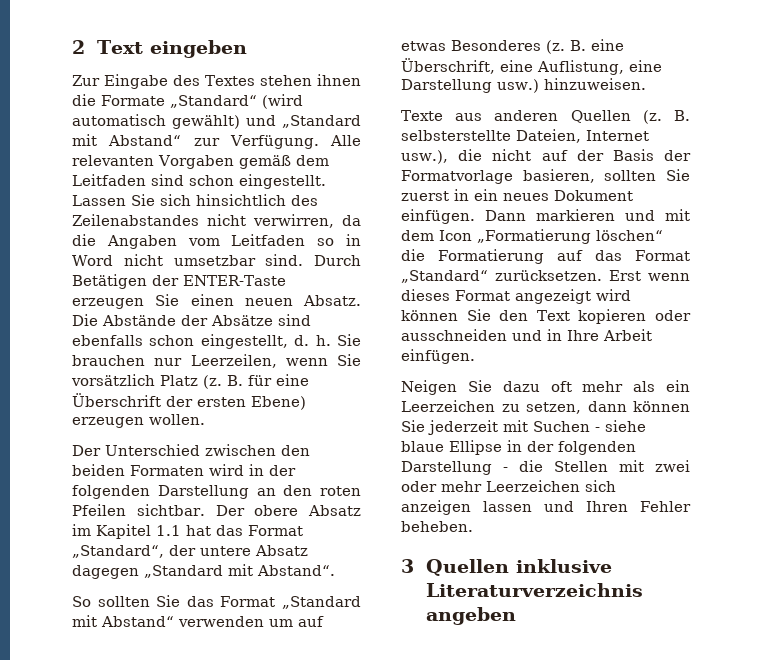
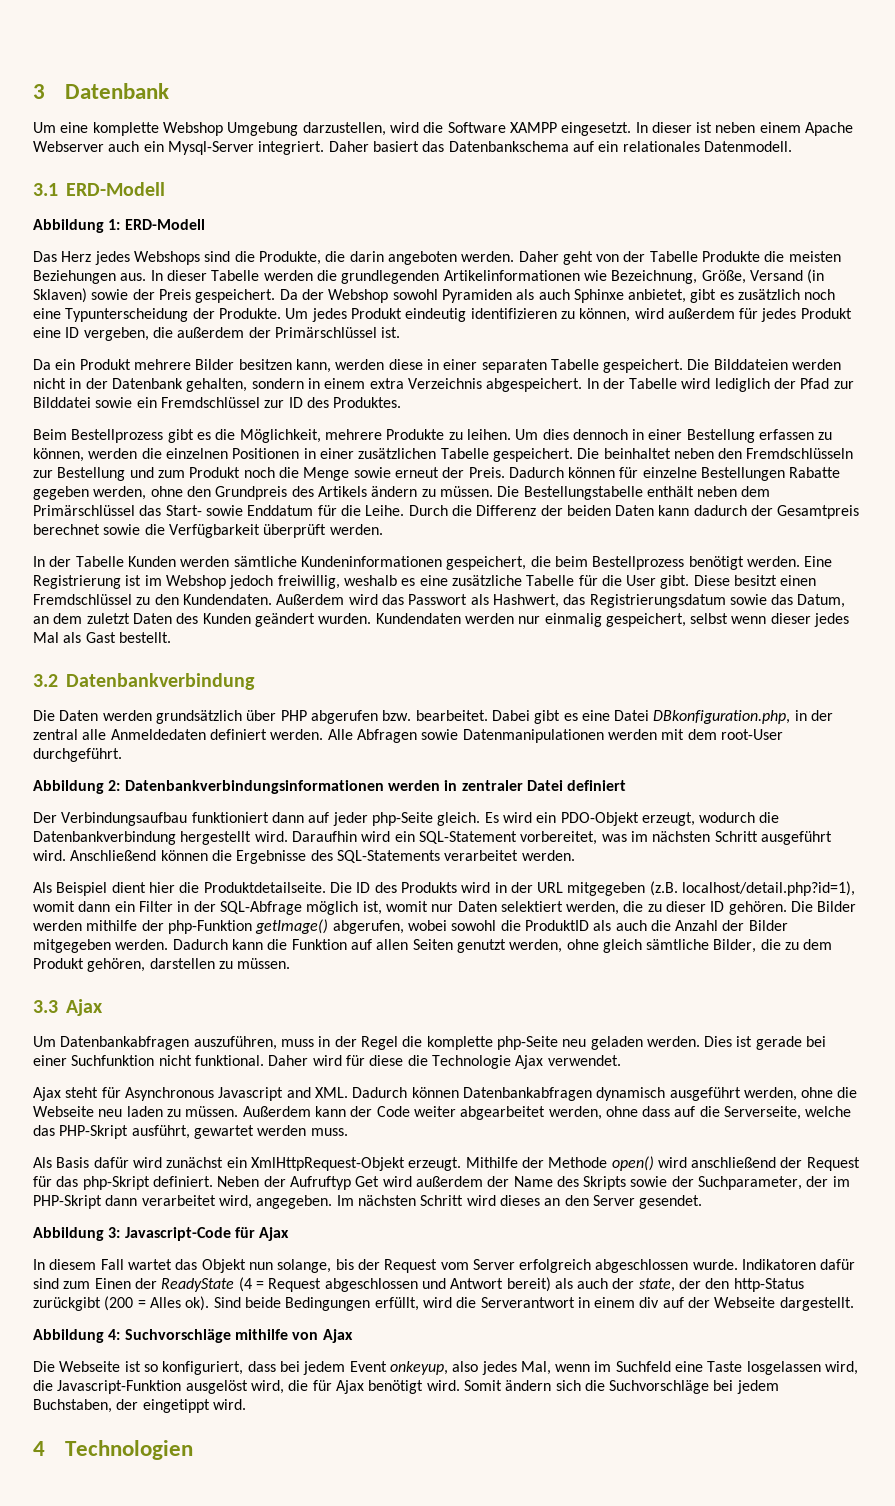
[72,40,248,58] [72,74,361,89] [72,94,303,109] [72,114,361,129] [72,134,361,149] [72,155,329,169] [72,174,326,189] [72,194,318,206] [72,214,361,228] [72,234,362,249] [72,254,361,266] [72,274,286,289] [72,294,361,309] [72,314,311,326] [72,334,361,349] [72,354,361,368] [71,374,309,389] [72,393,306,410] [72,414,205,428] [72,444,310,456] [72,464,296,476] [72,485,361,499] [72,504,361,516] [72,524,303,539] [72,545,308,558] [72,564,335,579] [72,595,361,609] [72,615,324,627] [401,39,624,54] [401,58,662,75] [401,78,646,93] [401,110,690,124] [401,129,649,143] [401,149,691,164] [401,169,690,184] [401,189,633,201] [401,209,690,224] [401,229,663,244] [401,249,690,264] [401,270,690,283] [401,289,631,304] [401,309,691,324] [401,329,652,341] [401,349,475,364] [401,380,690,395] [401,400,690,414] [401,420,646,435] [401,440,636,455] [401,460,690,475] [401,480,616,492] [401,500,691,515] [401,521,473,532] [401,559,613,576] [426,583,644,597] [426,607,517,625] 2 Text eingeben // Zur Eingabe des Textes stehen ihnen die Formate „Standard“ (wird automatisch gewählt) und „Standard mit Abstand“ zur Verfügung. Alle relevanten Vorgaben gemäß dem Leitfaden sind schon eingestellt. Lassen Sie sich hinsichtlich des Zeilenabstandes nicht verwirren, da die Angaben vom Leitfaden so in Word nicht umsetzbar sind. Durch Betätigen der ENTER-Taste erzeugen Sie einen neuen Absatz. Die Abstände der Absätze sind ebenfalls schon eingestellt, d. h. Sie brauchen nur Leerzeilen, wenn Sie vorsätzlich Platz (z. B. für eine Überschrift der ersten Ebene) erzeugen wollen. // Der Unterschied zwischen den beiden Formaten wird in der folgenden Darstellung an den roten Pfeilen sichtbar. Der obere Absatz im Kapitel 1.1 hat das Format „Standard“, der untere Absatz dagegen „Standard mit Abstand“. // So sollten Sie das Format „Standard mit Abstand“ verwenden um auf etwas Besonderes (z. B. eine Überschrift, eine Auflistung, eine Darstellung usw.) hinzuweisen. // Texte aus anderen Quellen (z. B. selbsterstellte Dateien, Internet usw.), die nicht auf der Basis der Formatvorlage basieren, sollten Sie zuerst in ein neues Dokument einfügen. Dann markieren und mit dem Icon „Formatierung löschen“ die Formatierung auf das Format „Standard“ zurücksetzen. Erst wenn dieses Format angezeigt wird können Sie den Text kopieren oder ausschneiden und in Ihre Arbeit einfügen. // Neigen Sie dazu oft mehr als ein Leerzeichen zu setzen, dann können Sie jederzeit mit Suchen - siehe blaue Ellipse in der folgenden Darstellung - die Stellen mit zwei oder mehr Leerzeichen sich anzeigen lassen und Ihren Fehler beheben. // 3 Quellen inklusive Literaturverzeichnis angeben -> [33,83,169,99] [33,122,854,136] [33,141,792,155] [33,182,165,196] [33,219,205,233] [33,251,841,265] [33,269,825,284] [33,288,836,303] [33,308,852,322] [33,327,401,341] [33,359,842,373] [33,378,854,392] [33,397,402,408] [33,429,833,443] [33,448,854,462] [33,467,841,481] [33,486,771,500] [33,505,860,519] [33,524,383,538] [33,556,833,570] [33,575,817,589] [33,594,846,608] [33,613,850,627] [33,632,171,643] [33,673,255,690] [33,710,834,724] [33,729,783,743] [33,748,122,762] [33,780,627,794] [33,812,780,826] [33,831,832,845] [33,850,575,864] [33,881,856,896] [33,901,857,915] [33,919,788,934] [33,939,833,953] [33,958,291,972] [33,999,103,1016] [33,1036,827,1050] [33,1055,621,1069] [33,1087,858,1101] [33,1106,852,1120] [33,1125,348,1139] [33,1156,860,1171] [33,1176,850,1190] [33,1195,703,1209] [33,1227,290,1241] [33,1259,856,1273] [33,1277,804,1292] [33,1296,854,1311] [33,1329,353,1343] [33,1361,859,1375] [33,1380,779,1394] [33,1399,246,1413] [33,1440,193,1460] 3 Datenbank // Um eine komplette Webshop Umgebung darzustellen, wird die Software XAMPP eingesetzt. In dieser ist neben einem Apache Webserver auch ein Mysql-Server integriert. Daher basiert das Datenbankschema auf ein relationales Datenmodell. // 3.1 ERD-Modell // Abbildung 1: ERD-Modell // Das Herz jedes Webshops sind die Produkte, die darin angeboten werden. Daher geht von der Tabelle Produkte die meisten Beziehungen aus. In dieser Tabelle werden die grundlegenden Artikelinformationen wie Bezeichnung, Größe, Versand (in Sklaven) sowie der Preis gespeichert. Da der Webshop sowohl Pyramiden als auch Sphinxe anbietet, gibt es zusätzlich noch eine Typunterscheidung der Produkte. Um jedes Produkt eindeutig identifizieren zu können, wird außerdem für jedes Produkt eine ID vergeben, die außerdem der Primärschlüssel ist. // Da ein Produkt mehrere Bilder besitzen kann, werden diese in einer separaten Tabelle gespeichert. Die Bilddateien werden nicht in der Datenbank gehalten, sondern in einem extra Verzeichnis abgespeichert. In der Tabelle wird lediglich der Pfad zur Bilddatei sowie ein Fremdschlüssel zur ID des Produktes. // Beim Bestellprozess gibt es die Möglichkeit, mehrere Produkte zu leihen. Um dies dennoch in einer Bestellung erfassen zu können, werden die einzelnen Positionen in einer zusätzlichen Tabelle gespeichert. Die beinhaltet neben den Fremdschlüsseln zur Bestellung und zum Produkt noch die Menge sowie erneut der Preis. Dadurch können für einzelne Bestellungen Rabatte gegeben werden, ohne den Grundpreis des Artikels ändern zu müssen. Die Bestellungstabelle enthält neben dem Primärschlüssel das Start- sowie Enddatum für die Leihe. Durch die Differenz der beiden Daten kann dadurch der Gesamtpreis berechnet sowie die Verfügbarkeit überprüft werden. // In der Tabelle Kunden werden sämtliche Kundeninformationen gespeichert, die beim Bestellprozess benötigt werden. Eine Registrierung ist im Webshop jedoch freiwillig, weshalb es eine zusätzliche Tabelle für die User gibt. Diese besitzt einen Fremdschlüssel zu den Kundendaten. Außerdem wird das Passwort als Hashwert, das Registrierungsdatum sowie das Datum, an dem zuletzt Daten des Kunden geändert wurden. Kundendaten werden nur einmalig gespeichert, selbst wenn dieser jedes Mal als Gast bestellt. // 3.2 Datenbankverbindung // Die Daten werden grundsätzlich über PHP abgerufen bzw. bearbeitet. Dabei gibt es eine Datei DBkonfiguration.php, in der zentral alle Anmeldedaten definiert werden. Alle Abfragen sowie Datenmanipulationen werden mit dem root-User durchgeführt. // Abbildung 2: Datenbankverbindungsinformationen werden in zentraler Datei definiert // Der Verbindungsaufbau funktioniert dann auf jeder php-Seite gleich. Es wird ein PDO-Objekt erzeugt, wodurch die Datenbankverbindung hergestellt wird. Daraufhin wird ein SQL-Statement vorbereitet, was im nächsten Schritt ausgeführt wird. Anschließend können die Ergebnisse des SQL-Statements verarbeitet werden. // Als Beispiel dient hier die Produktdetailseite. Die ID des Produkts wird in der URL mitgegeben (z.B. localhost/detail.php?id=1), womit dann ein Filter in der SQL-Abfrage möglich ist, womit nur Daten selektiert werden, die zu dieser ID gehören. Die Bilder werden mithilfe der php-Funktion getImage() abgerufen, wobei sowohl die ProduktID als auch die Anzahl der Bilder mitgegeben werden. Dadurch kann die Funktion auf allen Seiten genutzt werden, ohne gleich sämtliche Bilder, die zu dem Produkt gehören, darstellen zu müssen. // 3.3 Ajax // Um Datenbankabfragen auszuführen, muss in der Regel die komplette php-Seite neu geladen werden. Dies ist gerade bei einer Suchfunktion nicht funktional. Daher wird für diese die Technologie Ajax verwendet. // Ajax steht für Asynchronous Javascript and XML. Dadurch können Datenbankabfragen dynamisch ausgeführt werden, ohne die Webseite neu laden zu müssen. Außerdem kann der Code weiter abgearbeitet werden, ohne dass auf die Serverseite, welche das PHP-Skript ausführt, gewartet werden muss. // Als Basis dafür wird zunächst ein XmlHttpRequest-Objekt erzeugt. Mithilfe der Methode open() wird anschließend der Request für das php-Skript definiert. Neben der Aufruftyp Get wird außerdem der Name des Skripts sowie der Suchparameter, der im PHP-Skript dann verarbeitet wird, angegeben. Im nächsten Schritt wird dieses an den Server gesendet. // Abbildung 3: Javascript-Code für Ajax // In diesem Fall wartet das Objekt nun solange, bis der Request vom Server erfolgreich abgeschlossen wurde. Indikatoren dafür sind zum Einen der ReadyState (4 = Request abgeschlossen und Antwort bereit) als auch der state, der den http-Status zurückgibt (200 = Alles ok). Sind beide Bedingungen erfüllt, wird die Serverantwort in einem div auf der Webseite dargestellt. // Abbildung 4: Suchvorschläge mithilfe von Ajax // Die Webseite ist so konfiguriert, dass bei jedem Event onkeyup, also jedes Mal, wenn im Suchfeld eine Taste losgelassen wird, die Javascript-Funktion ausgelöst wird, die für Ajax benötigt wird. Somit ändern sich die Suchvorschläge bei jedem Buchstaben, der eingetippt wird. // 4 Technologien

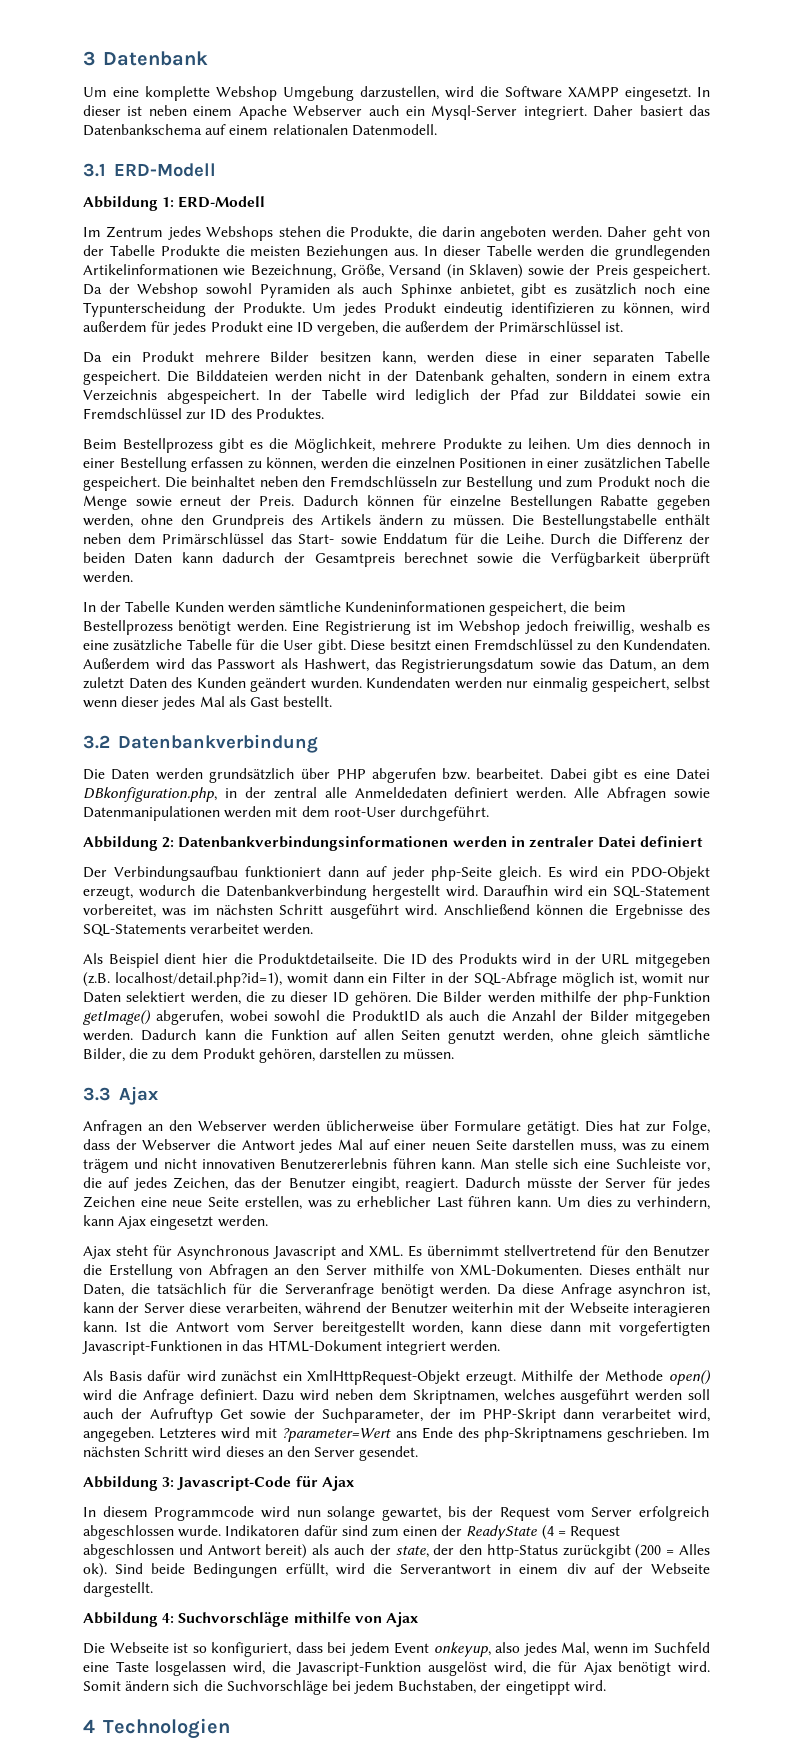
[598,141,700,152] ein relationales -> [229,124,348,135] einem relationalen
[33,251,92,262] Das Herz -> [83,226,164,238] Im Zentrum
[204,251,231,262] sind -> [278,226,321,237] stehen
[33,1036,827,1050] [33,1055,621,1069] Um Datenbankabfragen auszuführen, muss in der Regel die komplette php-Seite neu geladen werden. Dies ist gerade bei einer Suchfunktion nicht funktional. Daher wird für diese die Technologie Ajax verwendet. -> [83,1120,710,1135] [83,1139,710,1153] [83,1158,710,1173] [83,1177,711,1192] [83,1196,710,1210] [83,1215,268,1230] Anfragen an den Webserver werden üblicherweise über Formulare getätigt. Dies hat zur Folge, dass der Webserver die Antwort jedes Mal auf einer neuen Seite darstellen muss, was zu einem trägem und nicht innovativen Benutzererlebnis führen kann. Man stelle sich eine Suchleiste vor, die auf jedes Zeichen, das der Benutzer eingibt, reagiert. Dadurch müsste der Server für jedes Zeichen eine neue Seite erstellen, was zu erheblicher Last führen kann. Um dies zu verhindern, kann Ajax eingesetzt werden.
[352,1087,858,1101] [33,1106,852,1120] [33,1125,348,1139] Dadurch können Datenbankabfragen dynamisch ausgeführt werden, ohne die Webseite neu laden zu müssen. Außerdem kann der Code weiter abgearbeitet werden, ohne dass auf die Serverseite, welche das PHP-Skript ausführt, gewartet werden muss. -> [408,1245,710,1257] [83,1264,710,1279] [83,1283,710,1298] [83,1302,711,1317] [83,1321,711,1336] [82,1340,500,1355] Es übernimmt stellvertretend für den Benutzer die Erstellung von Abfragen an den Server mithilfe von XML-Dokumenten. Dieses enthält nur Daten, die tatsächlich für die Serveranfrage benötigt werden. Da diese Anfrage asynchron ist, kann der Server diese verarbeiten, während der Benutzer weiterhin mit der Webseite interagieren kann. Ist die Antwort vom Server bereitgestellt worden, kann diese dann mit vorgefertigten Javascript-Funktionen in das HTML-Dokument integriert werden.
[691,1157,860,1171] [33,1176,627,1190] anschließend der Request für das php-Skript definiert. Neben der Aufruftyp Get wird außerdem der Name des Skripts -> [117,1389,710,1404] [83,1408,243,1423] die Anfrage definiert. Dazu wird neben dem Skriptnamen, welches ausgeführt werden soll auch der Aufruftyp Get
(333, 1202) none -> [159,1427,687,1442] Letzteres wird mit ?parameter=Wert ans Ende des php-Skriptnamens geschrieben.
[100,1259,332,1273] Fall wartet das Objekt nun solange, -> [154,1506,441,1521] Programmcode wird nun solange gewartet,
[94,1278,131,1289] Einen -> [403,1526,438,1536] einen

